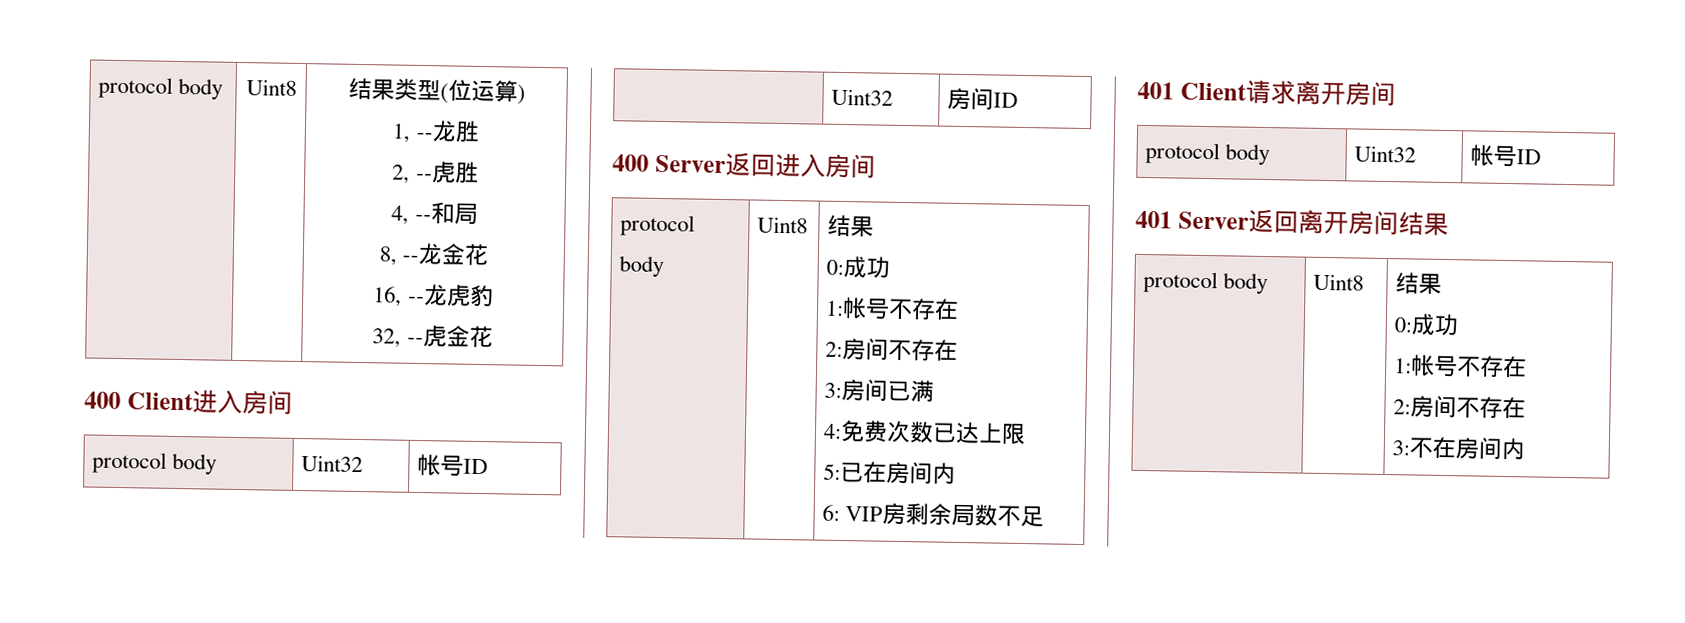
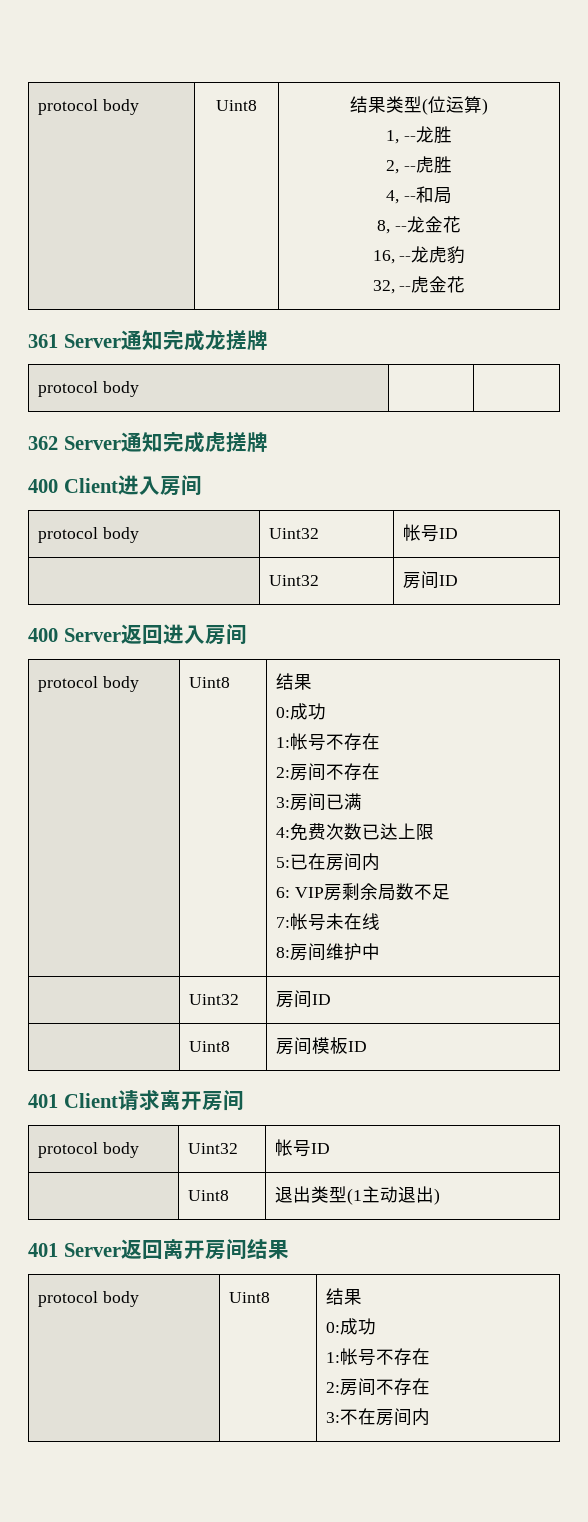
(493, 337) none -> [28,329,268,351] [38,381,139,397] [28,431,268,453] // 361 Server通知完成龙搓牌 // protocol body | | // 362 Server通知完成虎搓牌
(1045, 516) none -> [276,913,381,931] [276,943,381,961] [189,994,240,1005] [276,990,332,1008] [189,1041,231,1052] [276,1037,368,1055] // 7:帐号未在线 // 8:房间维护中 // | Uint32 | 房间ID // | Uint8 | 房间模板ID
(1542, 157) none -> [188,1190,230,1201] [275,1186,441,1205] // | Uint8 | 退出类型(1主动退出)

